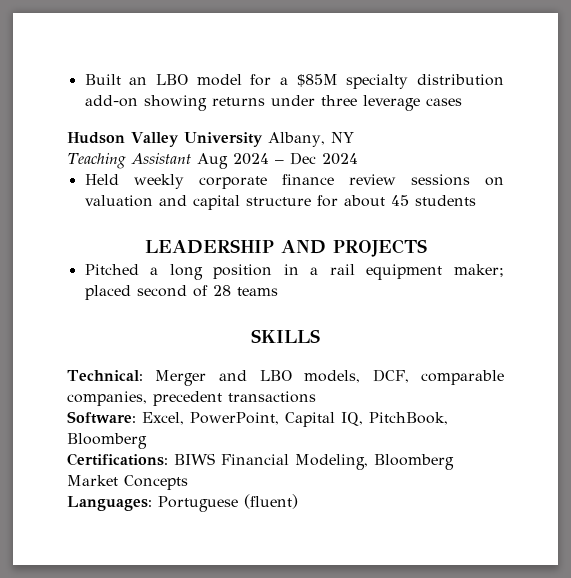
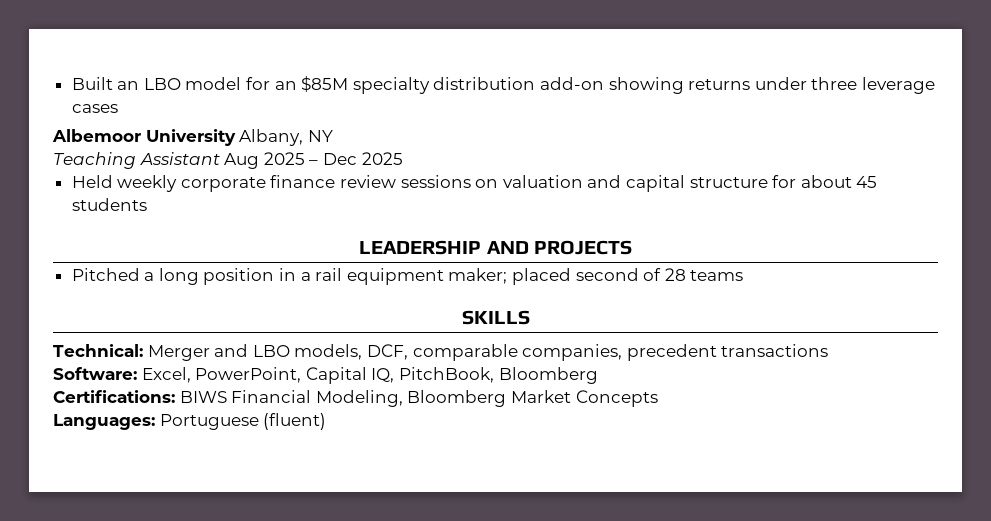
[279,77,288,85] a -> [274,81,297,90] an
[67,132,179,147] Hudson Valley -> [52,129,141,142] Albemoor
[232,153,269,165] 2024 -> [263,152,305,165] 2025
[321,153,358,165] 2024 -> [361,152,403,165] 2025

